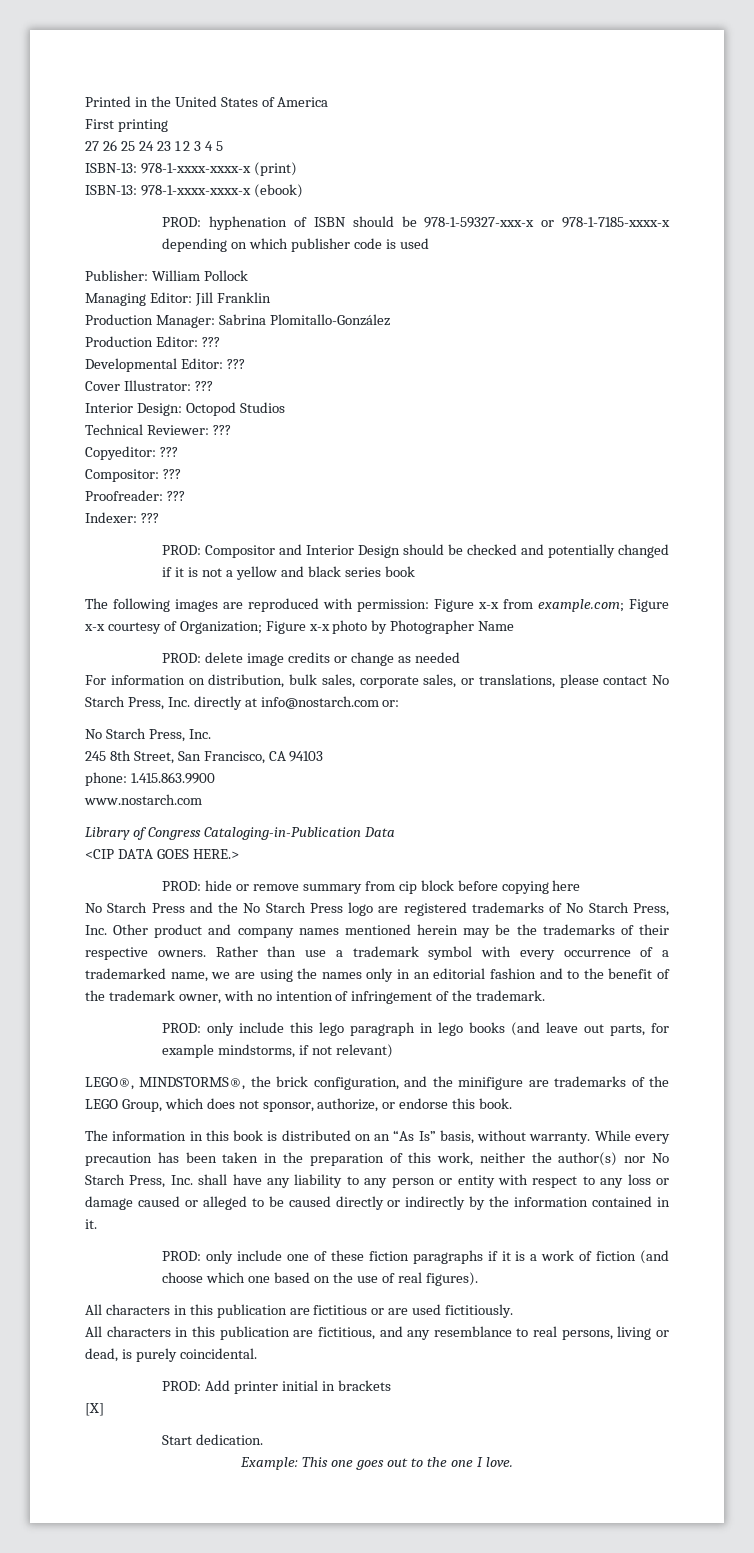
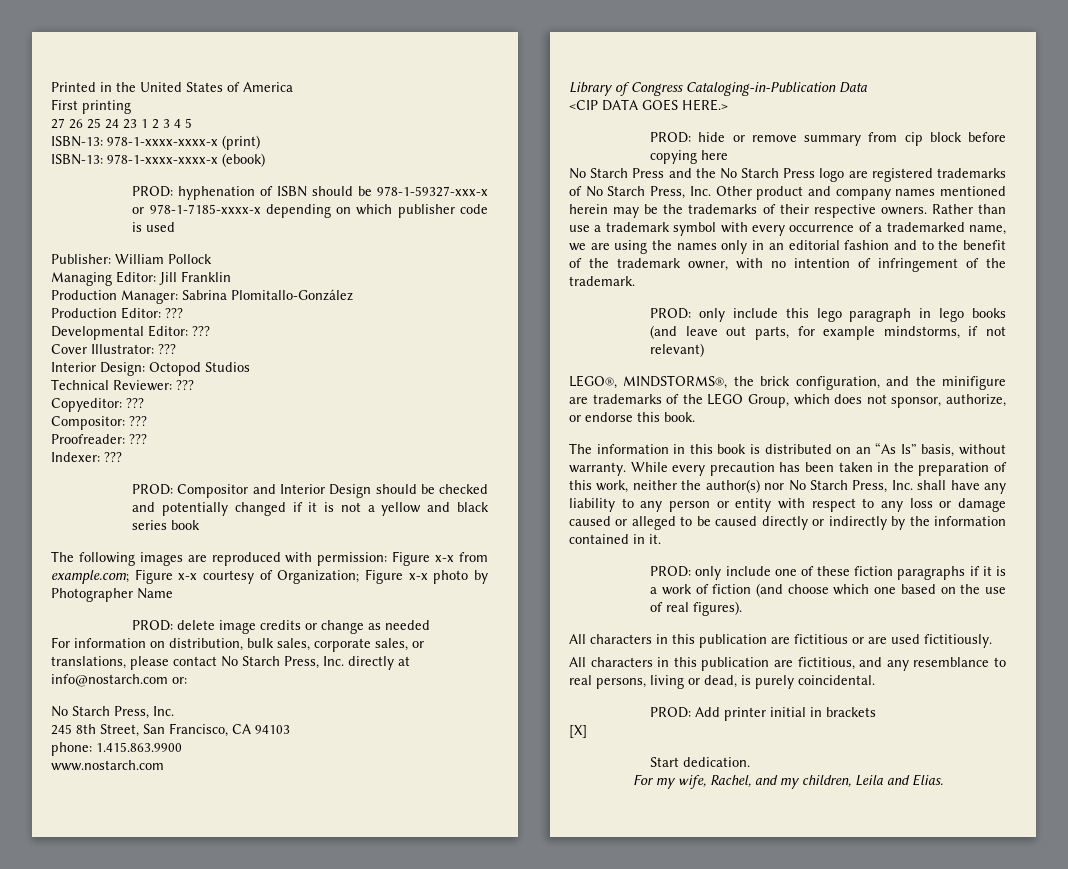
[240,1457,513,1470] Example: This one goes out to the one I love. -> [632,774,943,789] For my wife, Rachel, and my children, Leila and Elias.

